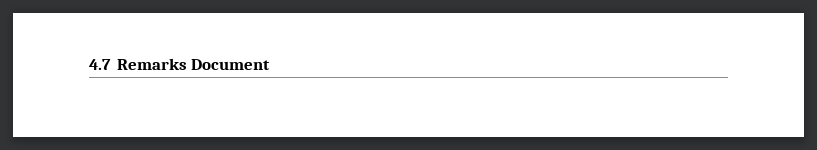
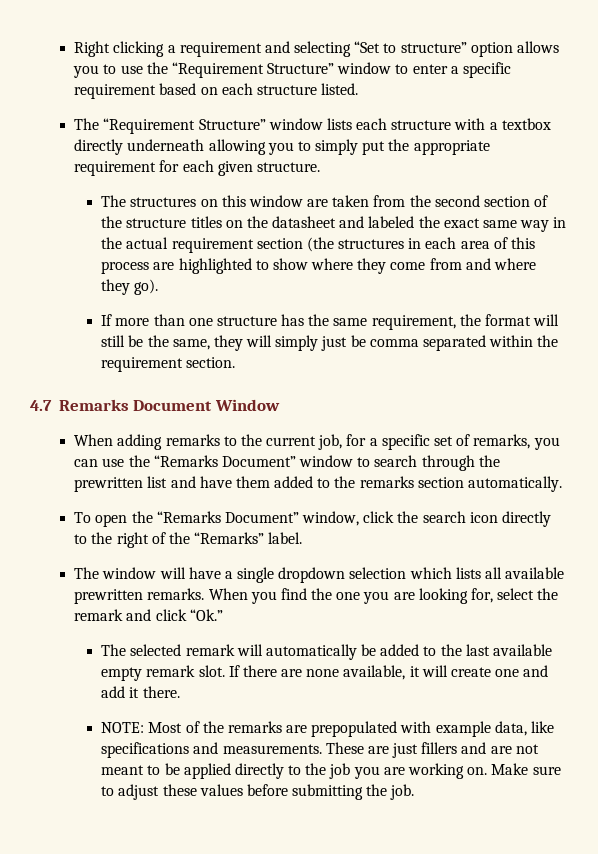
[89,58,271,70] 4.7 Remarks Document -> [74,41,559,57] [73,62,511,78] [74,83,359,99] [74,118,551,134] [74,139,490,155] [74,160,320,176] [101,195,549,207] [101,216,567,232] [101,237,536,253] [101,258,537,274] [101,279,159,295] [101,314,560,330] [101,335,559,351] [101,357,236,372] [30,399,280,411] [74,434,560,450] [74,455,500,471] [74,476,562,492] [74,511,551,527] [74,532,303,548] [74,567,565,583] [74,588,559,604] [74,609,223,621] [101,644,553,660] [101,665,549,681] [101,686,180,698] [101,721,555,737] [101,742,539,758] [101,763,561,779] [101,784,415,800] Right clicking a requirement and selecting “Set to structure” option allows you to use the “Requirement Structure” window to enter a specific requirement based on each structure listed. // The “Requirement Structure” window lists each structure with a textbox directly underneath allowing you to simply put the appropriate requirement for each given structure. // The structures on this window are taken from the second section of the structure titles on the datasheet and labeled the exact same way in the actual requirement section (the structures in each area of this process are highlighted to show where they come from and where they go). // If more than one structure has the same requirement, the format will still be the same, they will simply just be comma separated within the requirement section. // 4.7 Remarks Document Window // When adding remarks to the current job, for a specific set of remarks, you can use the “Remarks Document” window to search through the prewritten list and have them added to the remarks section automatically. // To open the “Remarks Document” window, click the search icon directly to the right of the “Remarks” label. // The window will have a single dropdown selection which lists all available prewritten remarks. When you find the one you are looking for, select the remark and click “Ok.” // The selected remark will automatically be added to the last available empty remark slot. If there are none available, it will create one and add it there. // NOTE: Most of the remarks are prepopulated with example data, like specifications and measurements. These are just fillers and are not meant to be applied directly to the job you are working on. Make sure to adjust these values before submitting the job.

